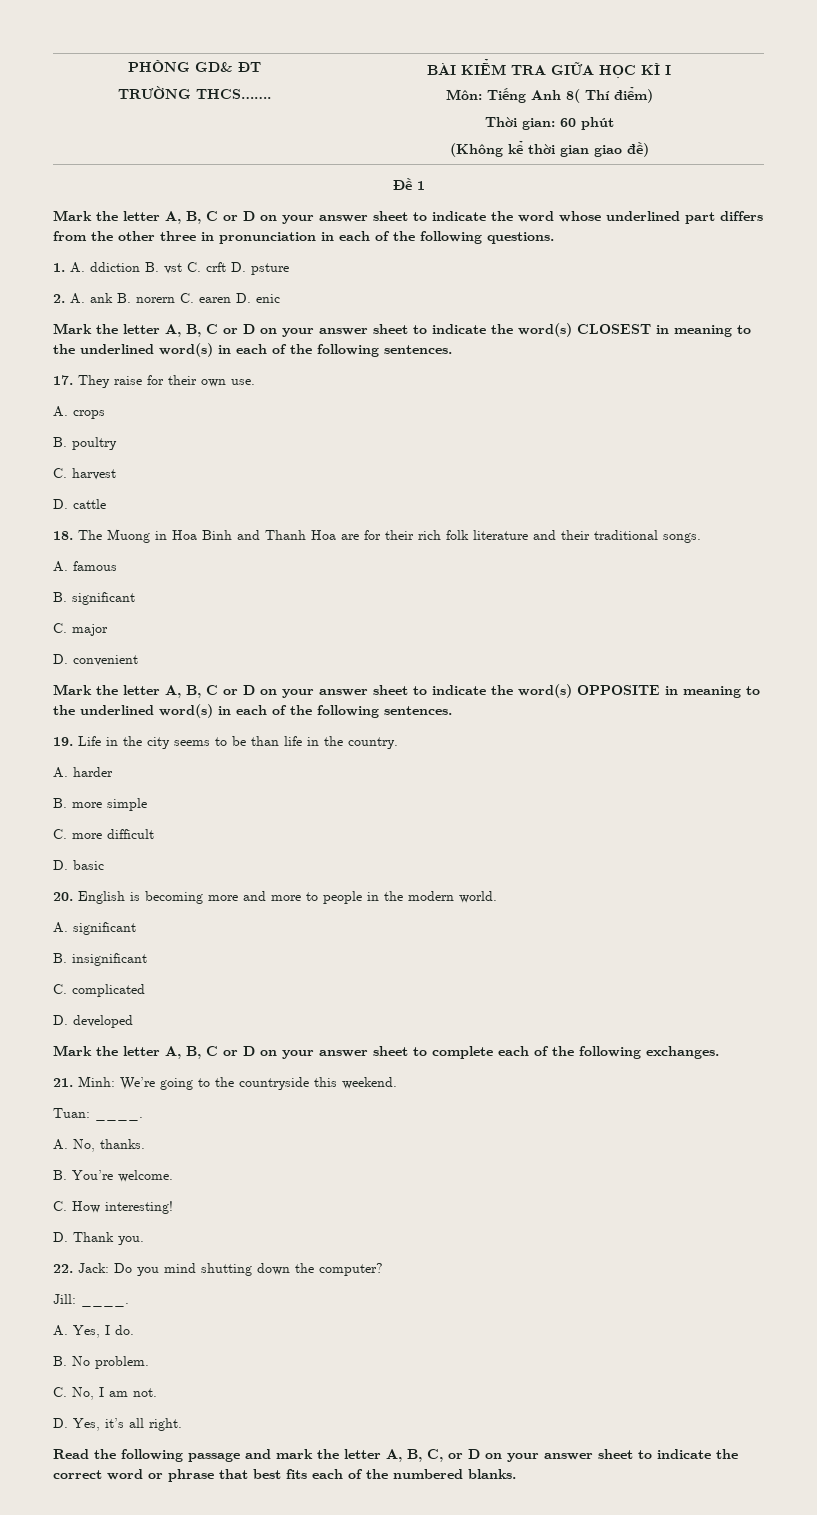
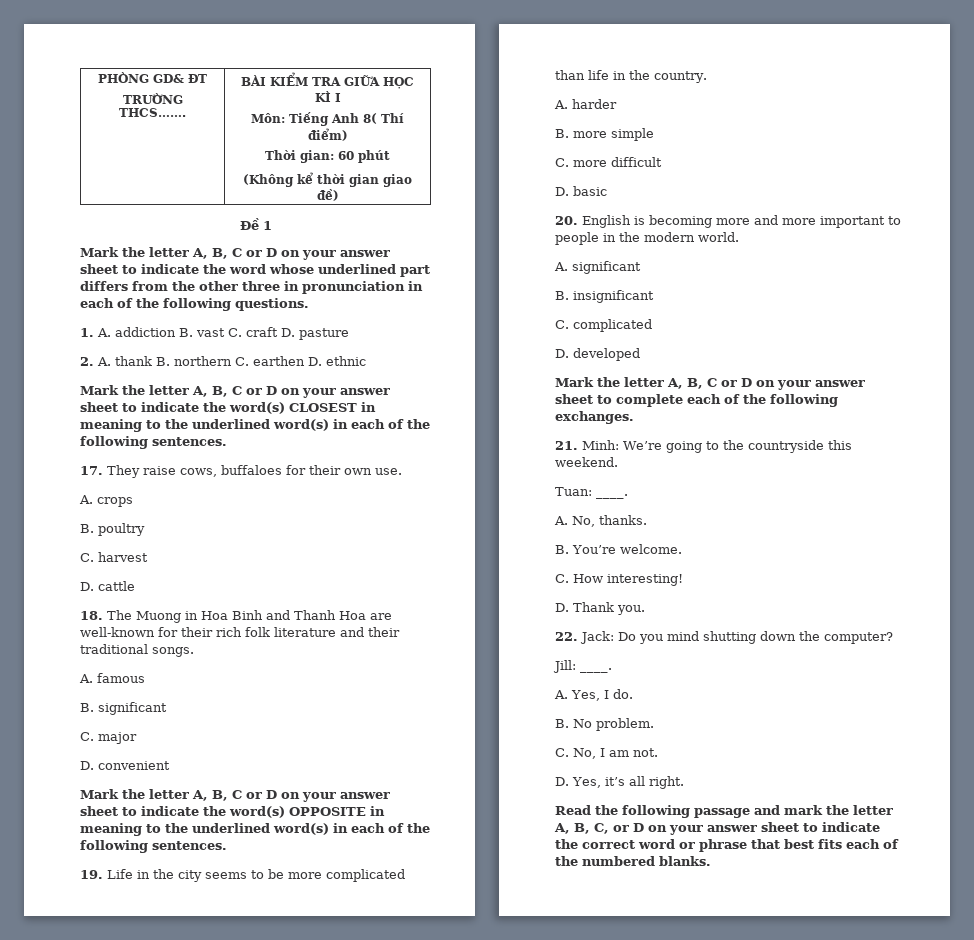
[90,262,289,275] [53,293,280,304] ddiction B. vst C. crft D. psture // 2. A. ank B. norern C. earen D. enic -> [115,327,349,340] [80,356,366,366] addiction B. vast C. craft D. pasture // 2. A. thank B. northern C. earthen D. ethnic
(142, 380) none -> [180,465,282,477] cows, buffaloes
(359, 537) none -> [80,627,155,637] well-known
(246, 741) none -> [288,869,405,882] more complicated
(301, 898) none -> [820,216,885,228] important

